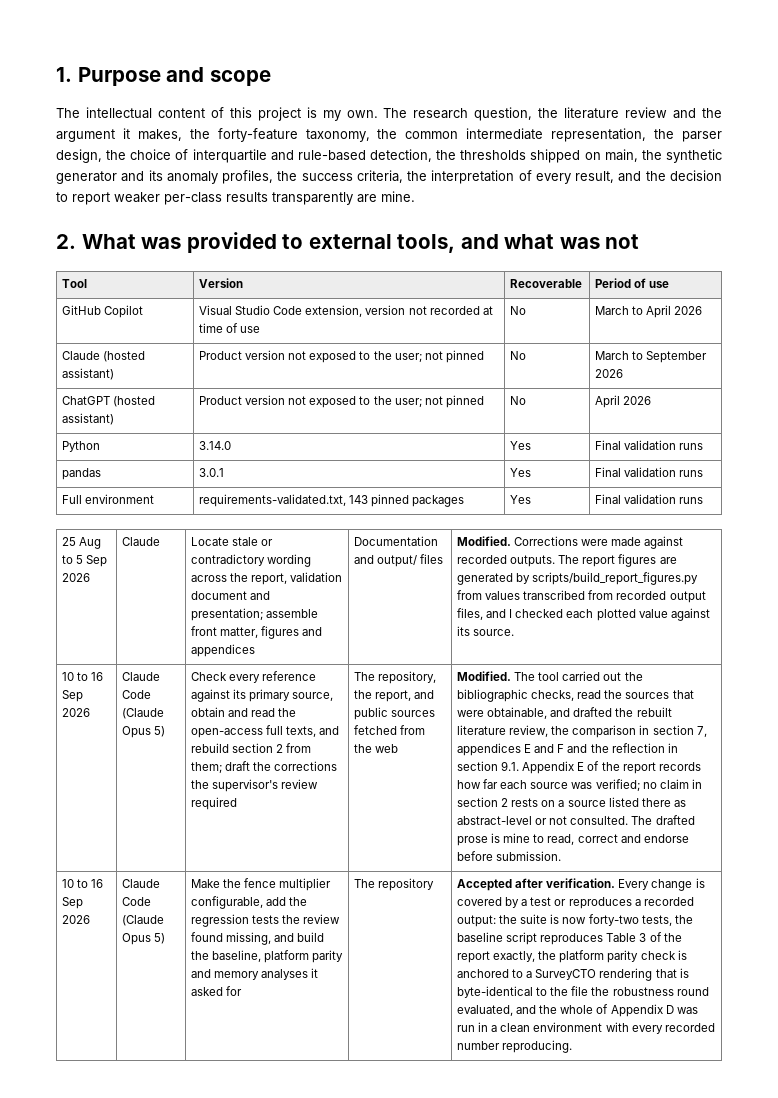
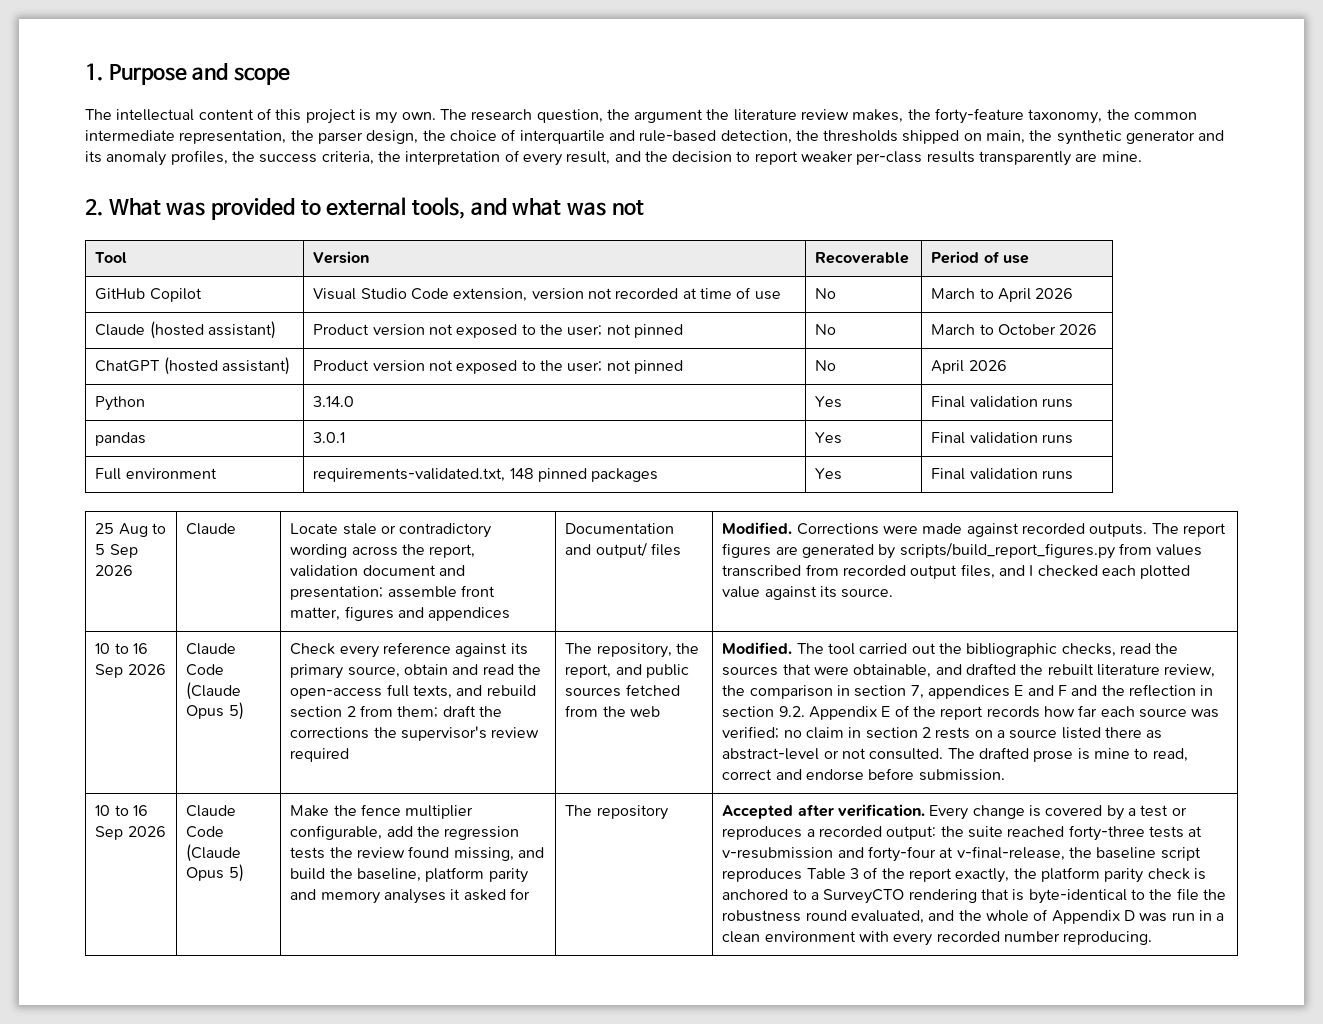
[564,107,722,119] [56,128,130,142] literature review and the argument it -> [634,109,850,123] argument the literature review
[646,351,708,363] September -> [997,324,1056,335] October
[349,495,369,504] 143 -> [509,468,534,479] 148
[501,761,520,771] 9.1. -> [778,706,805,717] 9.2.
[550,914,672,926] is now forty-two tests, -> [1007,825,1203,841] [722,846,1065,862] reached forty-three tests at v-resubmission and forty-four at v-final-release,

